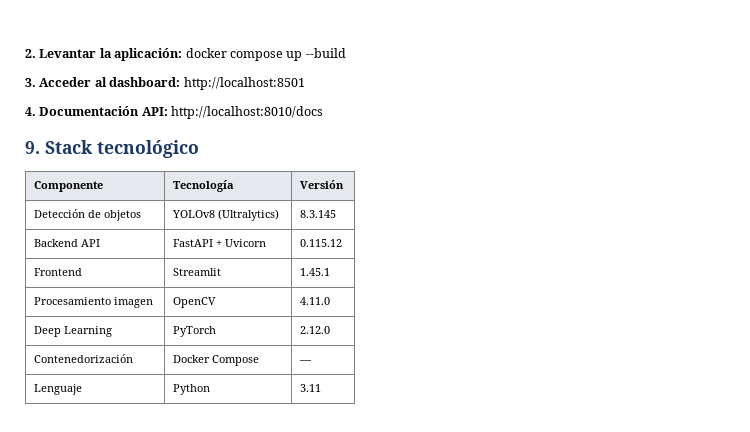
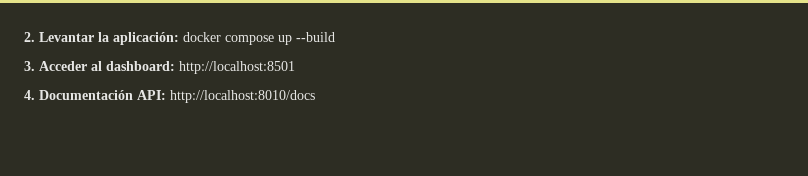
[25,140,199,158] [34,181,104,192] [173,180,235,192] [300,180,345,189] [34,209,142,221] [172,209,280,221] [300,210,337,218] [34,239,101,247] [173,239,267,247] [300,239,343,247] [34,268,83,276] [173,268,222,276] [300,268,331,276] [34,297,154,308] [173,297,217,308] [300,297,331,305] [34,326,113,337] [173,326,217,337] [300,326,331,334] [34,354,134,363] [173,355,260,366] [299,360,313,363] [34,384,83,395] [173,384,211,395] [300,384,322,392] // 9. Stack tecnológico // Componente | Tecnología | Versión // Detección de objetos | YOLOv8 (Ultralytics) | 8.3.145 // Backend API | FastAPI + Uvicorn | 0.115.12 // Frontend | Streamlit | 1.45.1 // Procesamiento imagen | OpenCV | 4.11.0 // Deep Learning | PyTorch | 2.12.0 // Contenedorización | Docker Compose | — // Lenguaje | Python | 3.11 -> (315, 96) none

